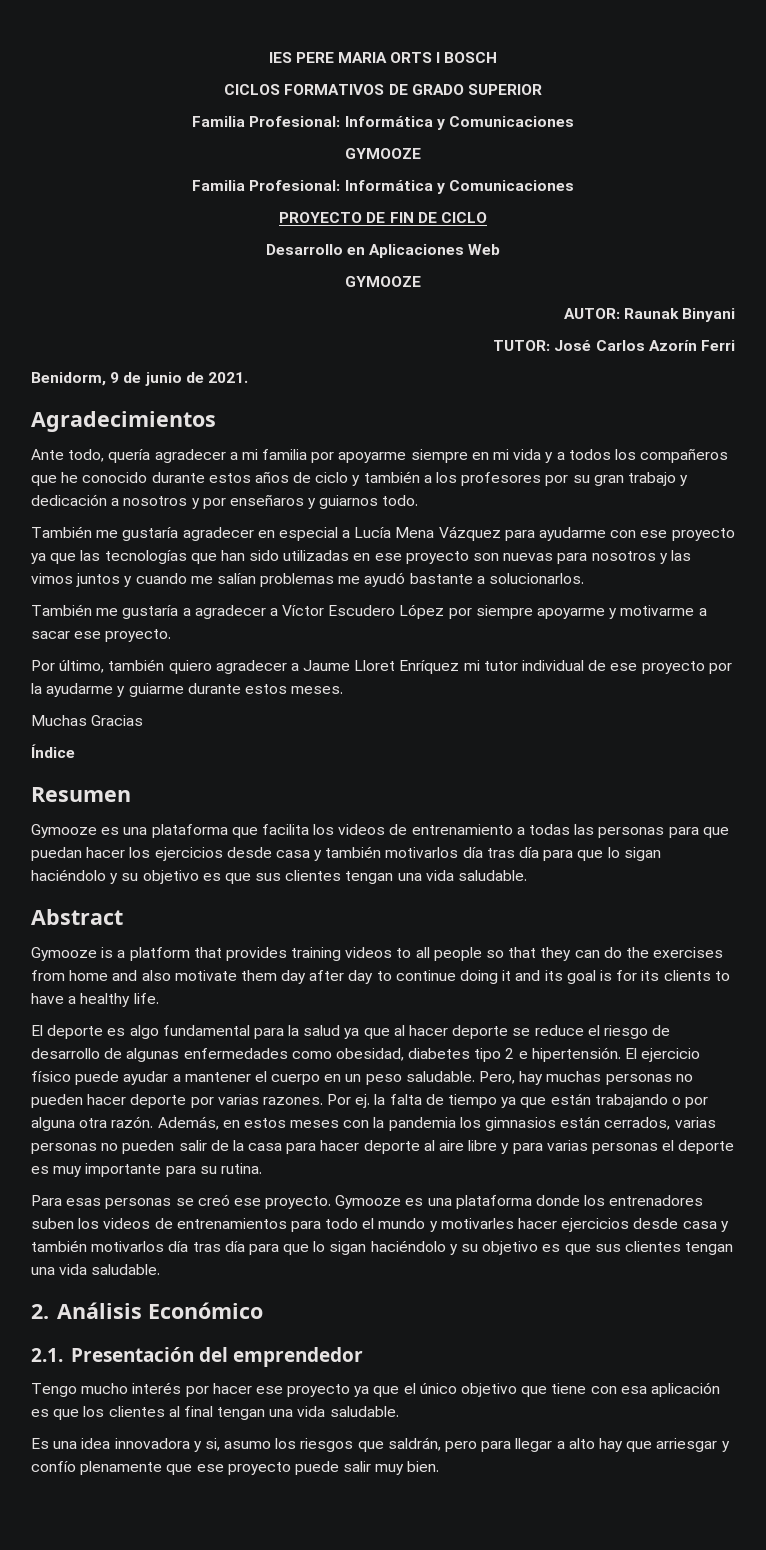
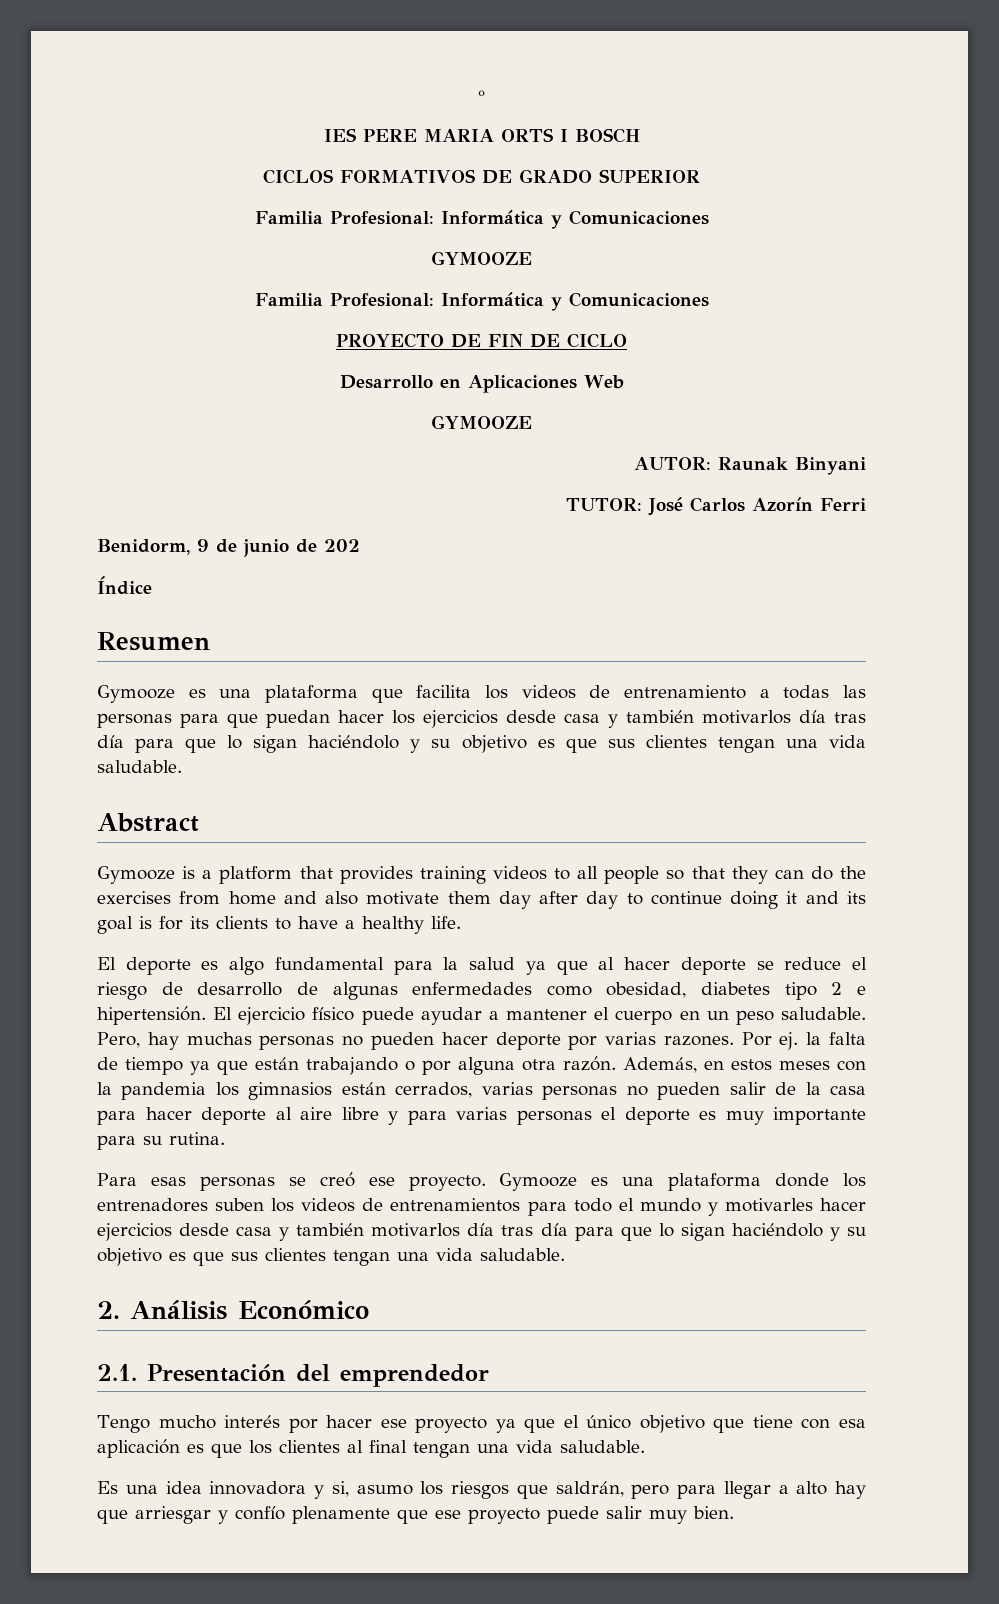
(268, 57) none -> [478,90,485,101] º //
[207,372,248,383] [31,411,216,432] [31,448,729,463] [31,471,689,486] [31,494,419,509] [31,526,735,541] [31,550,691,564] [31,572,585,587] [31,604,707,619] [31,629,172,642] [31,659,732,674] [31,683,344,697] [31,715,144,726] 2021. // Agradecimientos // Ante todo, quería agradecer a mi familia por apoyarme siempre en mi vida y a todos los compañeros que he conocido durante estos años de ciclo y también a los profesores por su gran trabajo y dedicación a nosotros y por enseñaros y guiarnos todo. // También me gustaría agradecer en especial a Lucía Mena Vázquez para ayudarme con ese proyecto ya que las tecnologías que han sido utilizadas en ese proyecto son nuevas para nosotros y las vimos juntos y cuando me salían problemas me ayudó bastante a solucionarlos. // También me gustaría a agradecer a Víctor Escudero López por siempre apoyarme y motivarme a sacar ese proyecto. // Por último, también quiero agradecer a Jaume Lloret Enríquez mi tutor individual de ese proyecto por la ayudarme y guiarme durante estos meses. // Muchas Gracias -> [324,539,360,552] 202

